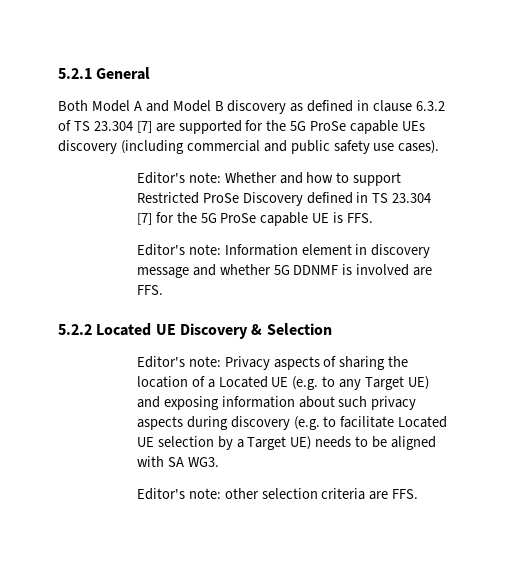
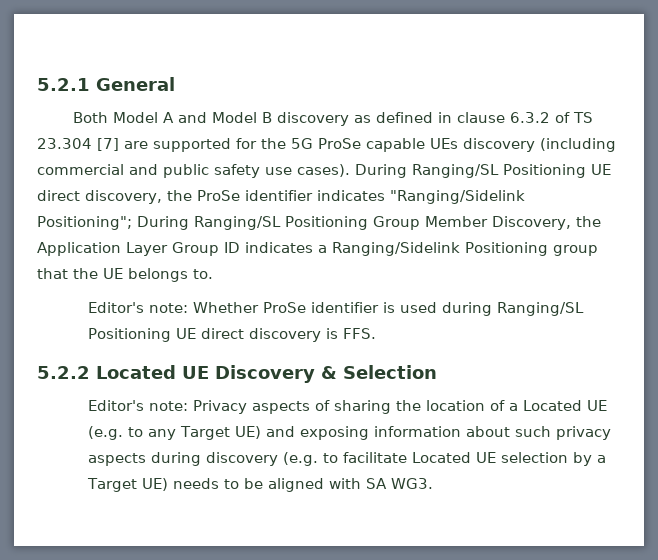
[136,172,402,186] [136,192,432,206] [136,212,374,226] [136,244,431,258] [136,264,433,278] // Editor's note: Whether and how to support Restricted ProSe Discovery defined in TS 23.304 [7] for the 5G ProSe capable UE is FFS. // Editor's note: Information element in discovery message and whether 5G DDNMF is involved are -> [355,164,611,178] [37,190,525,204] [37,216,601,230] [37,242,598,256] [37,268,213,282] [88,302,585,316] [88,328,339,342] During Ranging/SL Positioning UE direct discovery, the ProSe identifier indicates "Ranging/Sidelink Positioning"; During Ranging/SL Positioning Group Member Discovery, the Application Layer Group ID indicates a Ranging/Sidelink Positioning group that the UE belongs to. // Editor's note: Whether ProSe identifier is used during Ranging/SL Positioning UE direct discovery is
[136,488,419,500] // Editor's note: other selection criteria are FFS. -> (434, 483) none

